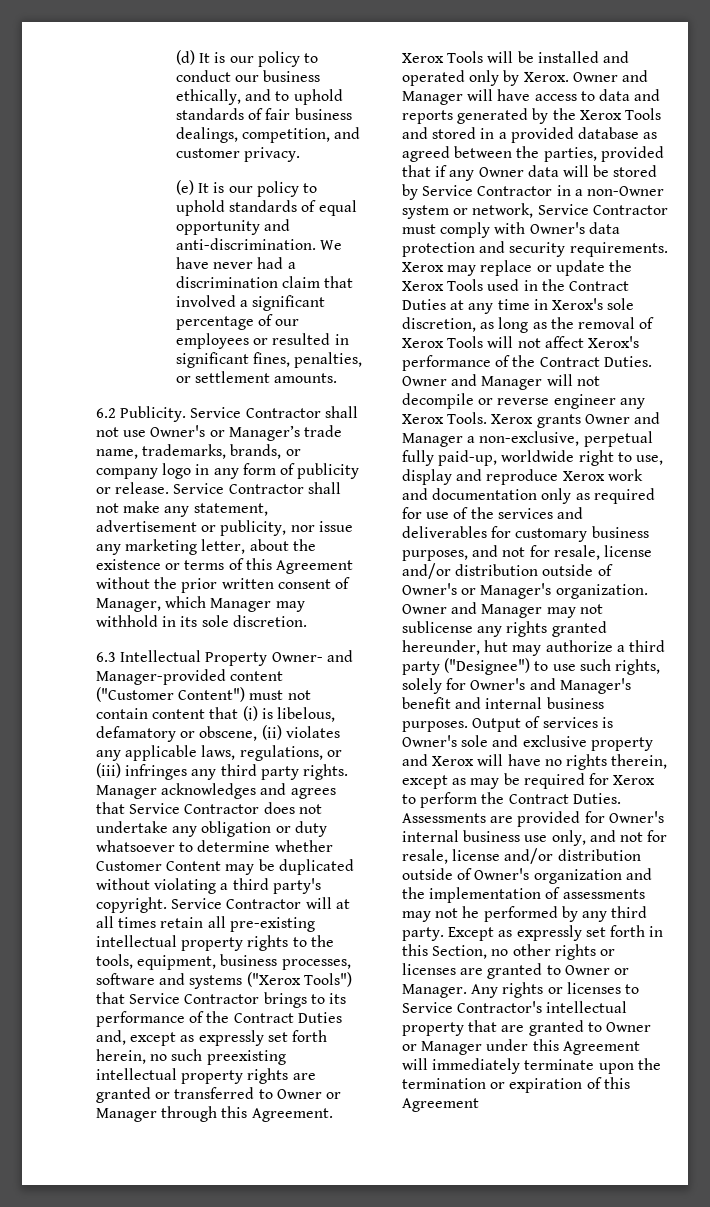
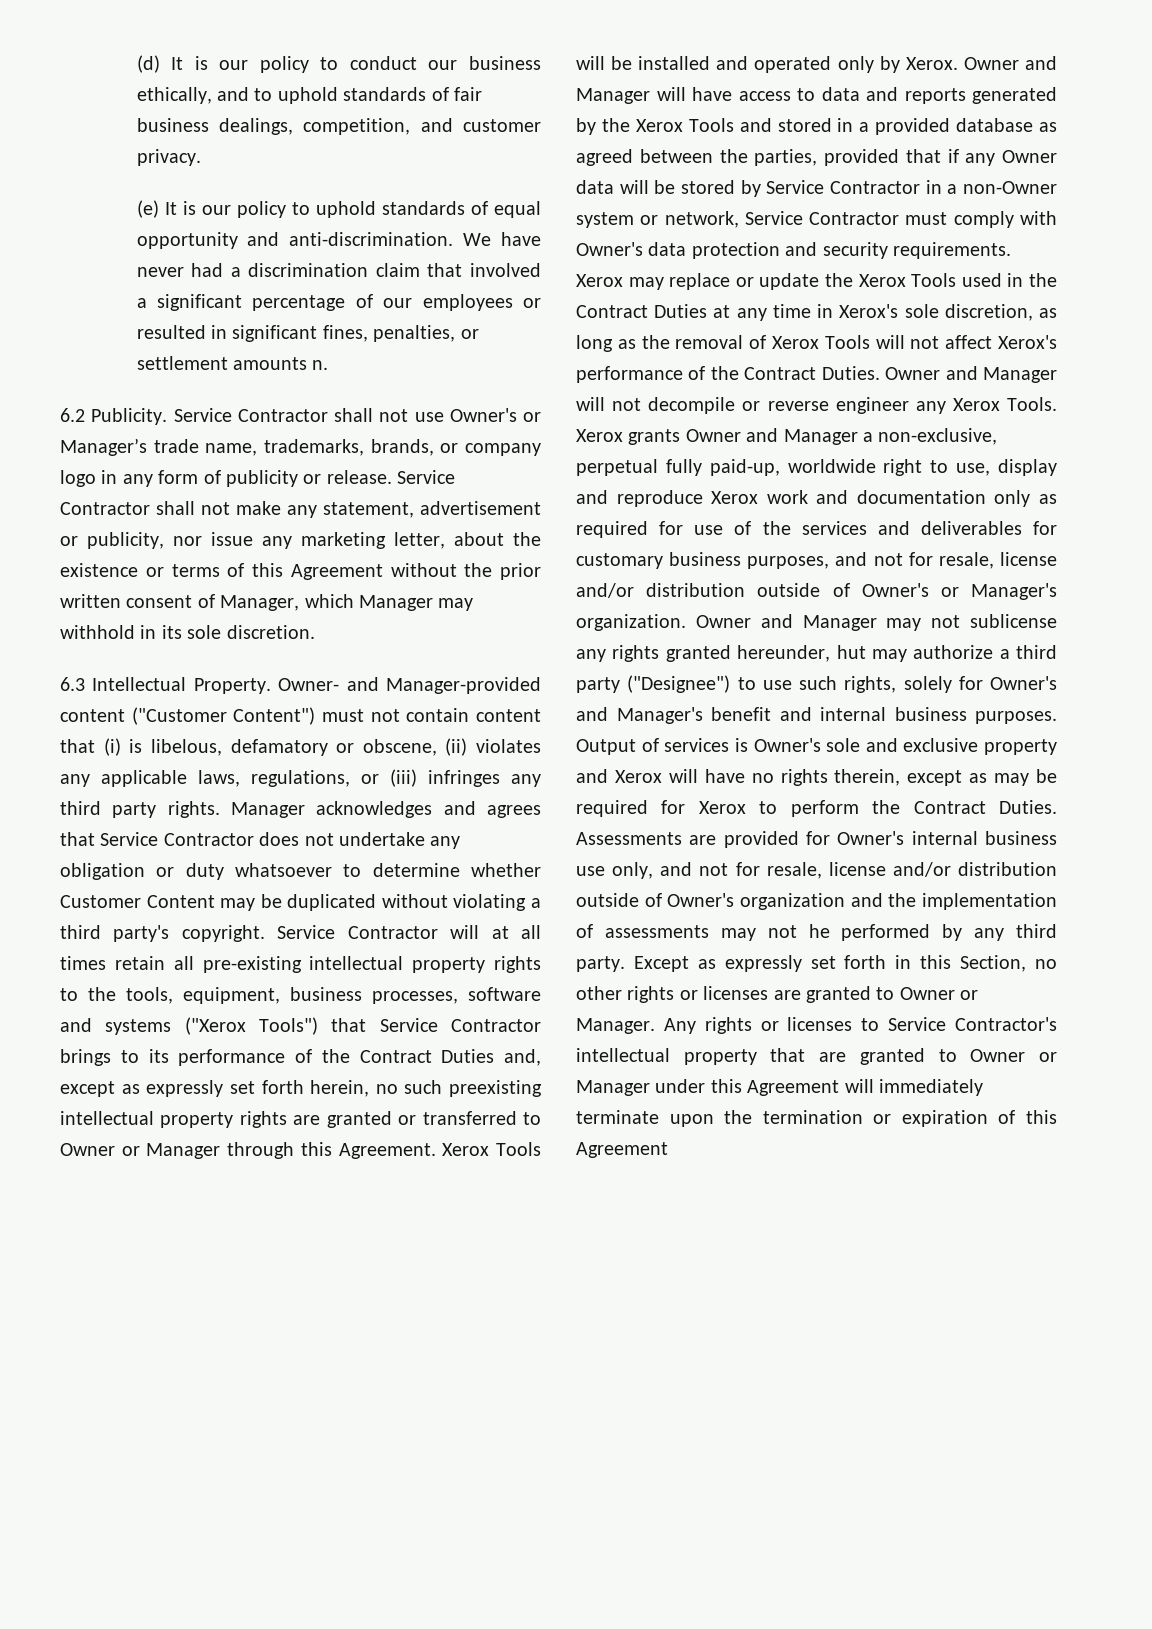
[274,373,338,383] amounts. -> [232,357,329,370] amounts n.
[205,652,268,666] Property -> [193,678,271,694] Property.

